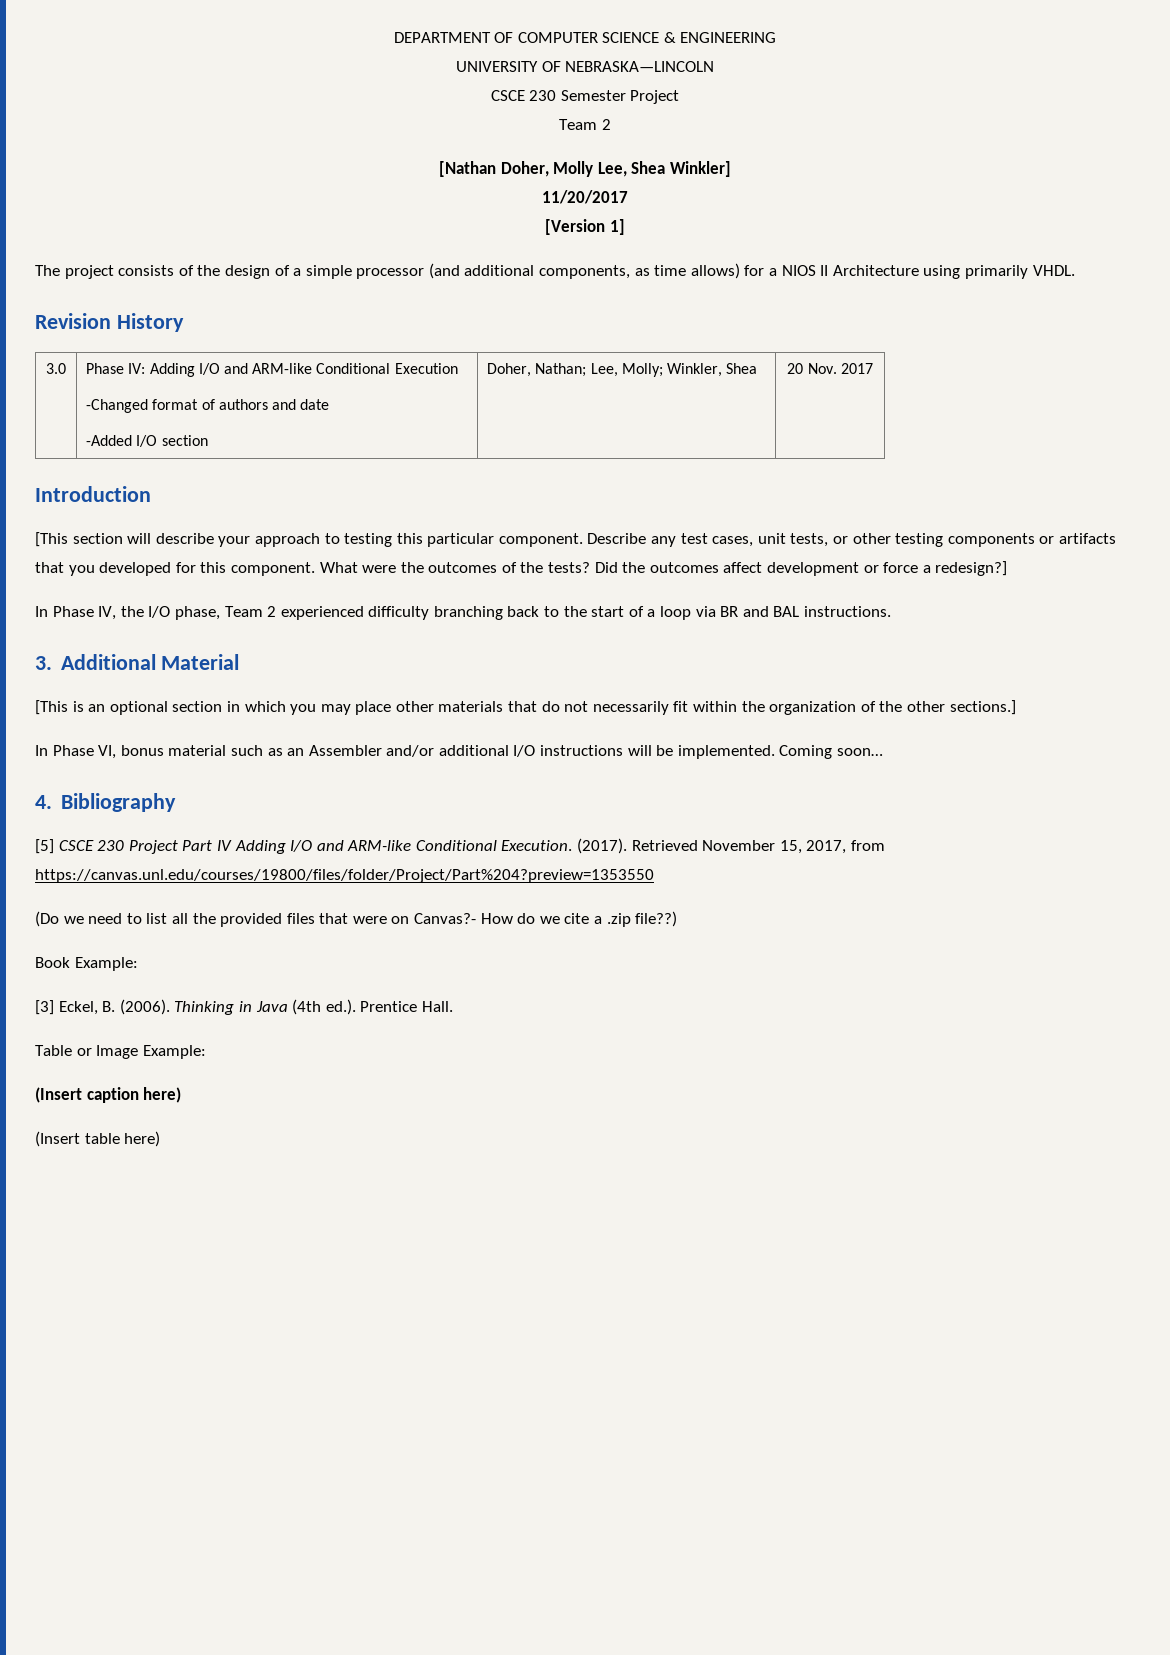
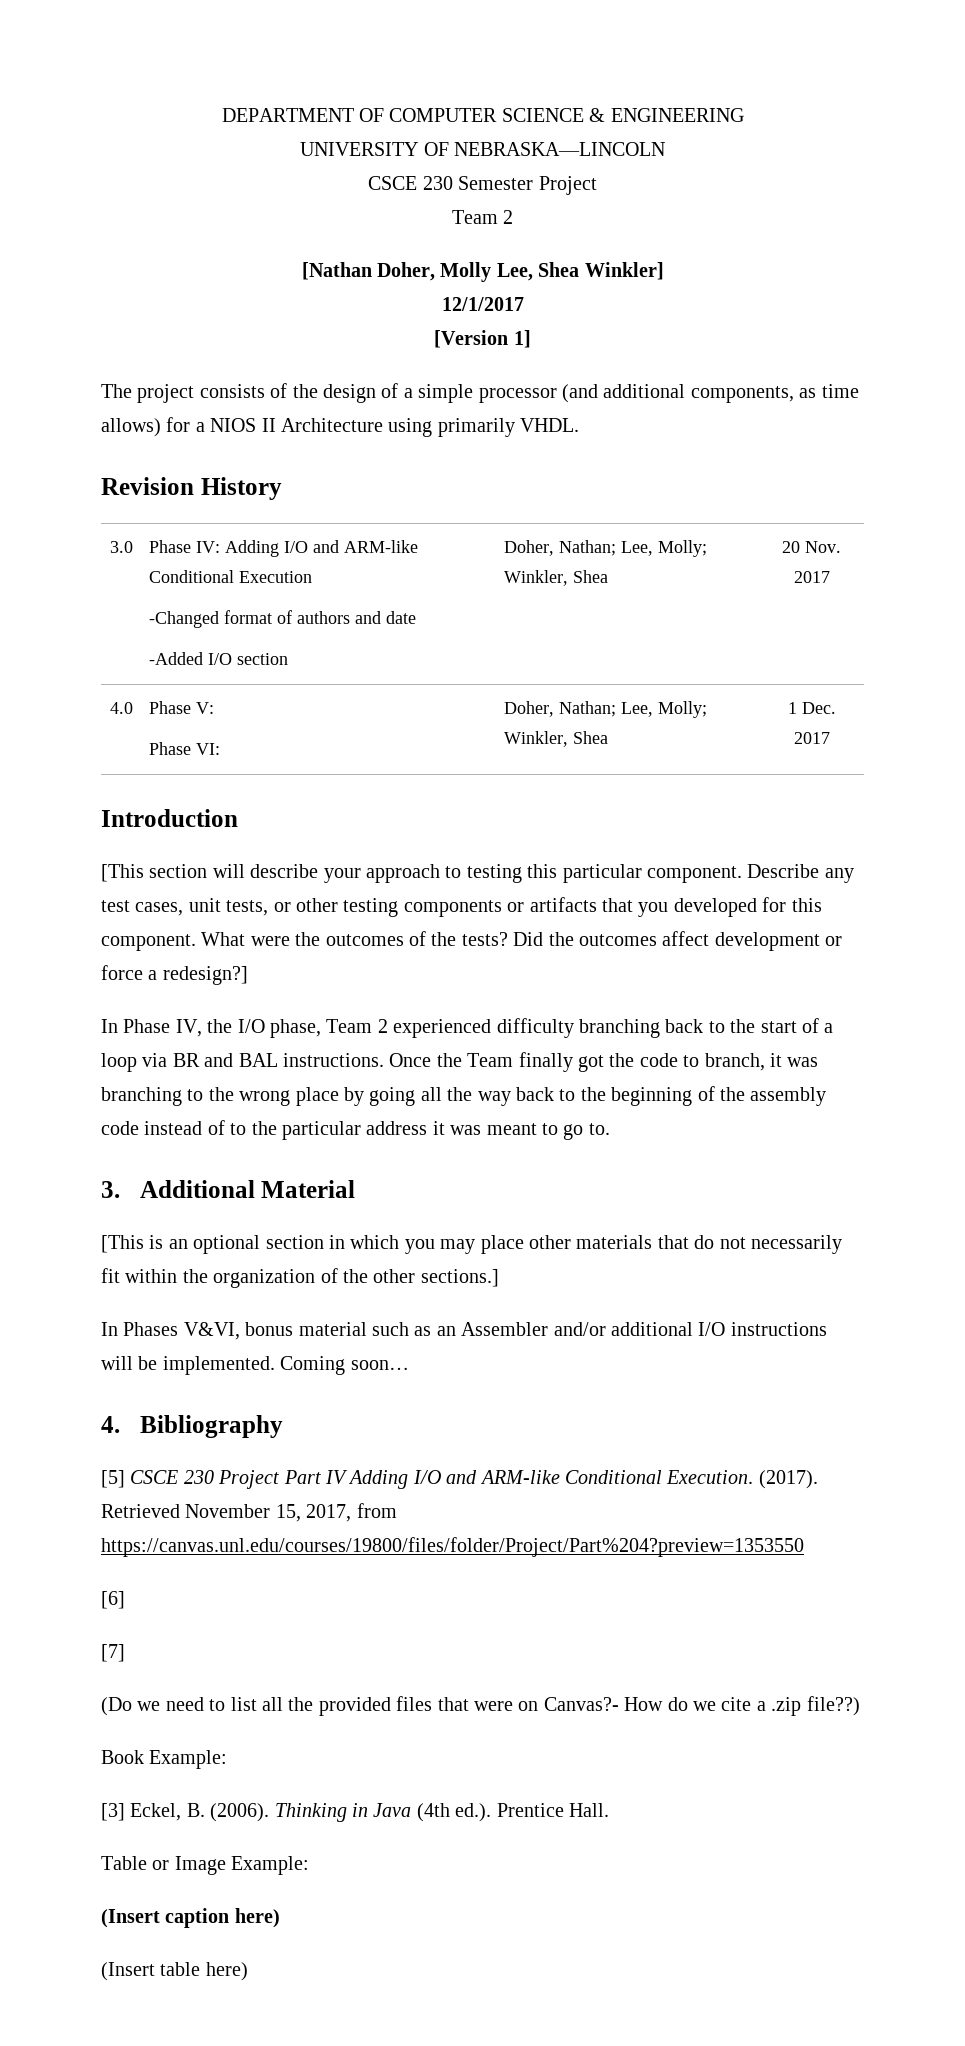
[542,190,628,204] 11/20/2017 -> [441,297,524,311] 12/1/2017
(873, 368) none -> [110,702,133,714] [149,701,215,714] [149,742,221,755] [504,701,708,718] [504,731,609,747] [787,702,836,714] [793,732,830,744] // 4.0 | Phase V: // Phase VI: | Doher, Nathan; Lee, Molly; Winkler, Shea | 1 Dec. 2017
(891, 611) none -> [389,1052,819,1072] [101,1086,827,1106] [101,1120,610,1140] Once the Team finally got the code to branch, it was branching to the wrong place by going all the way back to the beginning of the assembly code instead of to the particular address it was meant to go to.
[52,745,117,759] Phase VI, -> [123,1322,240,1340] Phases V&VI,
(654, 876) none -> [101,1591,125,1609] [101,1644,125,1662] // [6] // [7]

